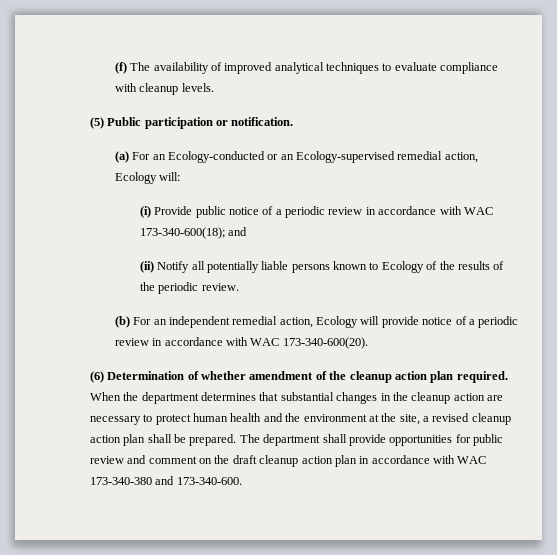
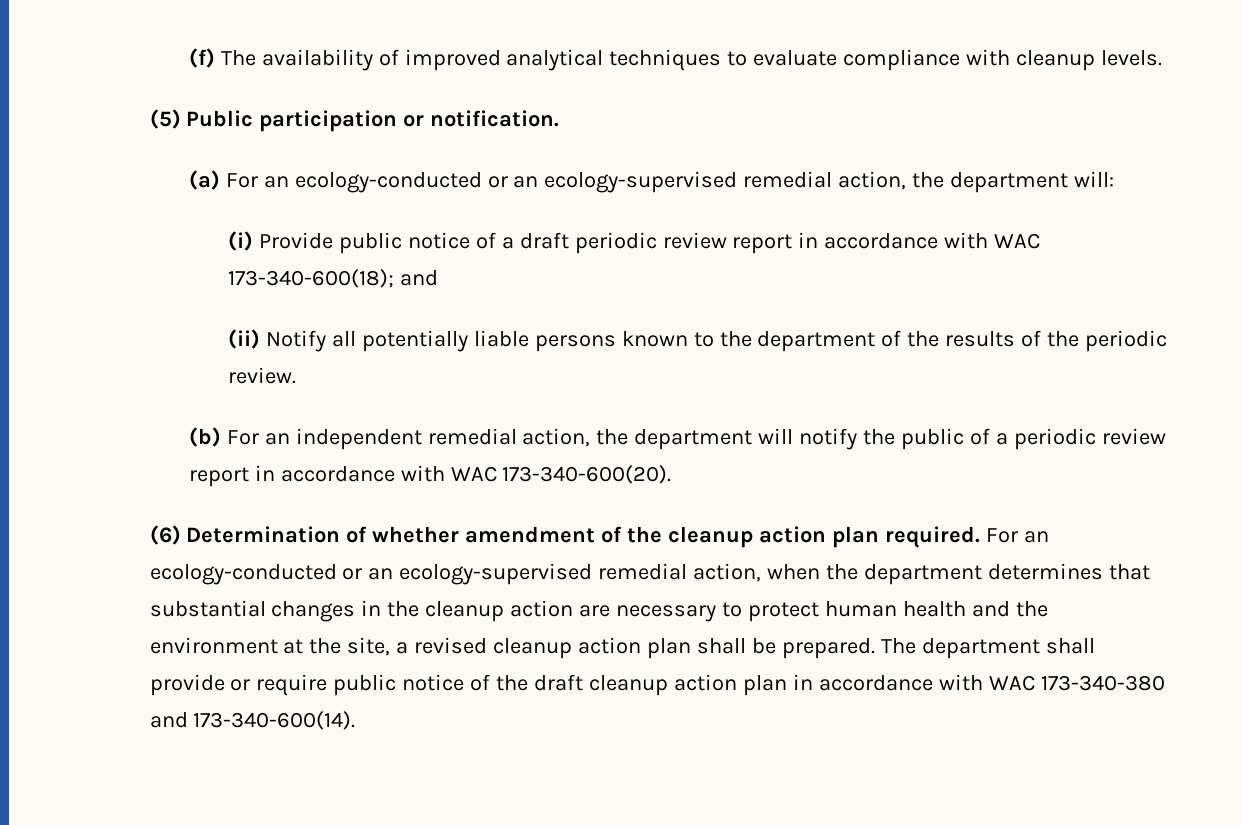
[167,151,478,163] [114,172,157,184] Ecology-conducted or an Ecology-supervised remedial action, Ecology -> [294,171,1069,193] ecology-conducted or an ecology-supervised remedial action, the department
[285,206,363,218] periodic review -> [519,232,793,254] draft periodic review report
[381,261,424,273] Ecology -> [719,331,876,352] the department
[316,316,519,328] [114,338,149,346] Ecology will provide notice of a periodic review -> [596,428,1166,450] [188,467,249,487] the department will notify the public of a periodic review report
[89,392,121,401] When -> [985,528,1049,543] [149,563,821,585] For an ecology-conducted or an ecology-supervised remedial action, when
[389,434,504,446] [89,455,213,464] opportunities for public review and comment on -> [230,674,491,696] or require public notice of
[176,477,242,485] 173-340-600. -> [193,711,356,730] 173-340-600(14).

